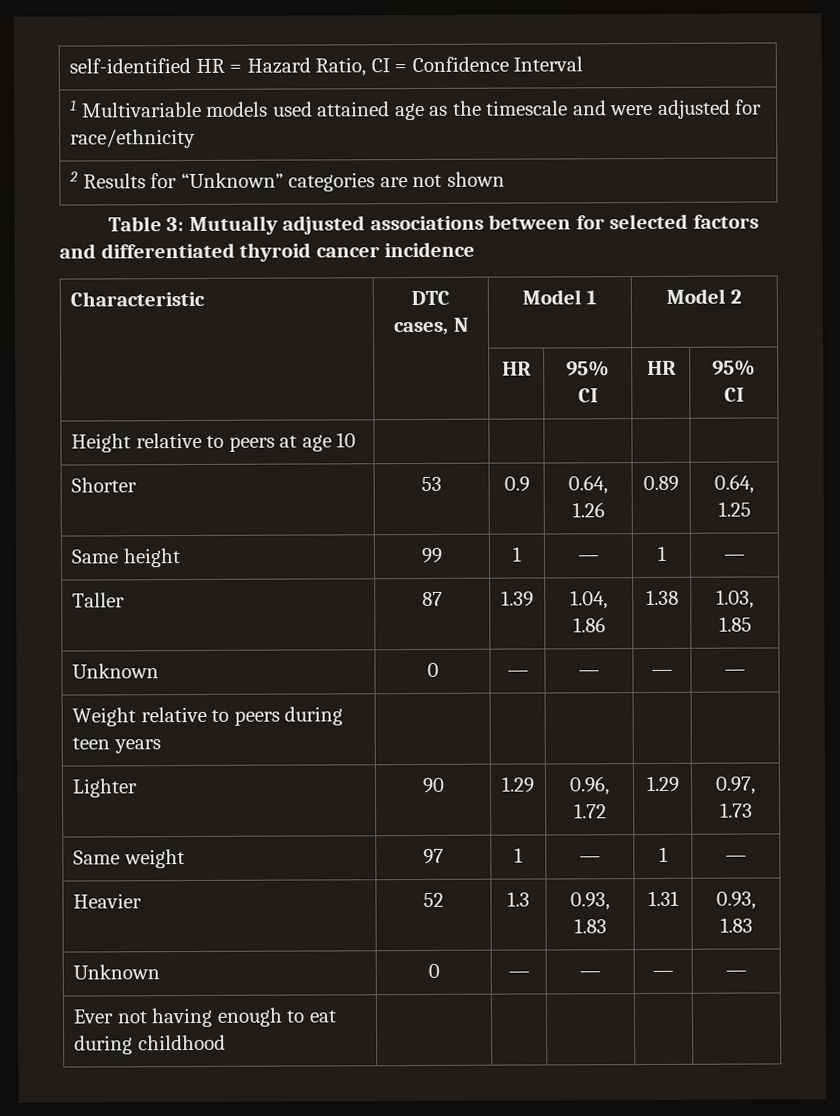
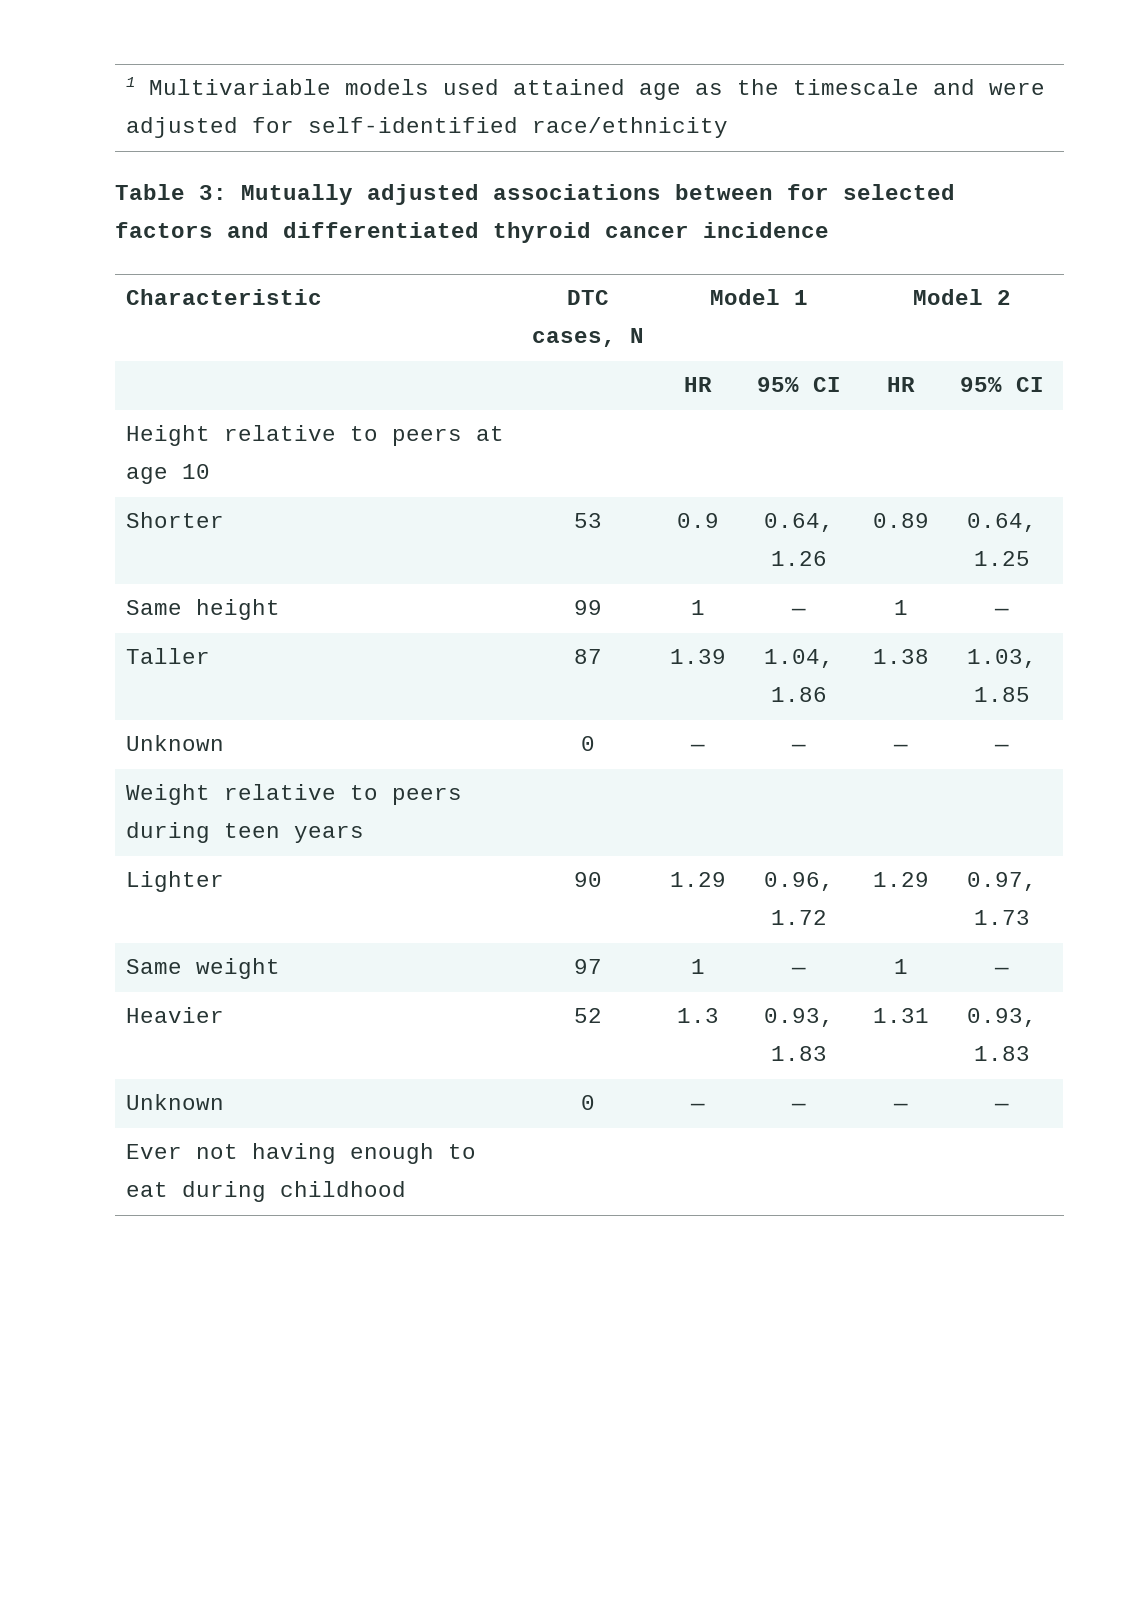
[69,56,584,77] self-identified HR = Hazard Ratio, CI = Confidence Interval // -> (126, 82) none
(763, 107) none -> [308,117,519,133] self-identified
[69,171,505,192] // 2 Results for “Unknown” categories are not shown -> (729, 127) none

